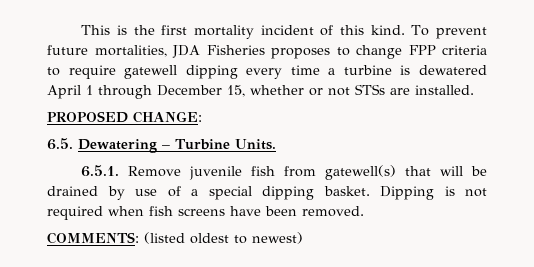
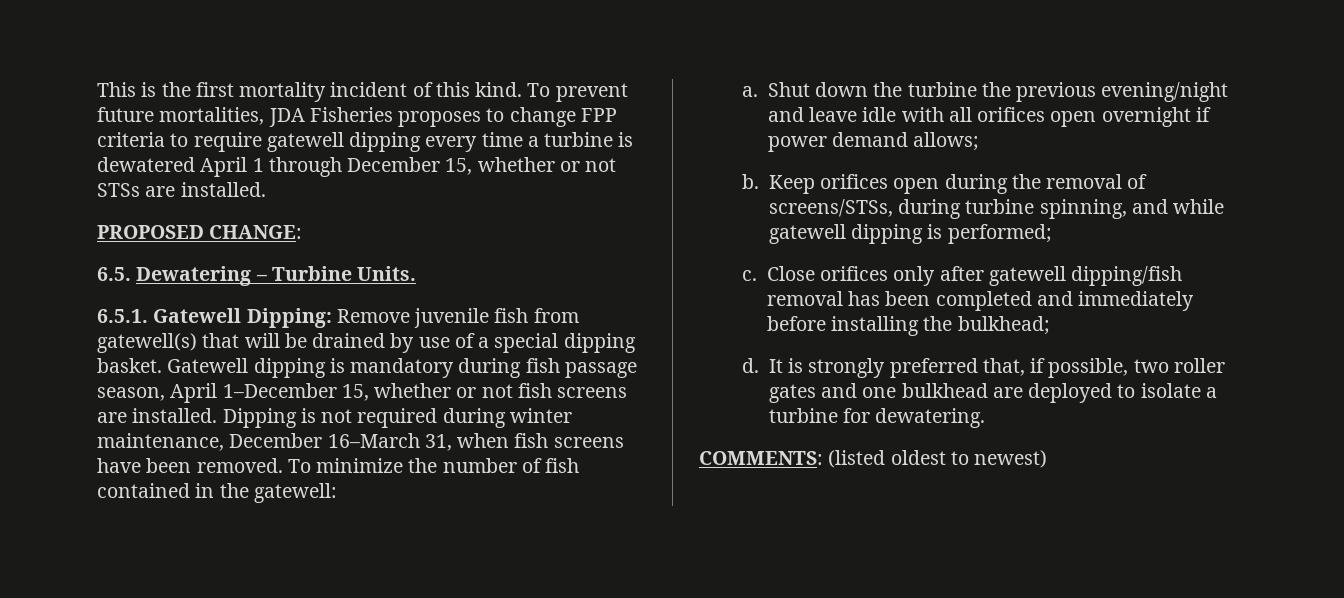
(120, 171) none -> [153,308,332,328] Gatewell Dipping:
[380,186,487,200] [47,206,103,220] Dipping is not required -> [167,358,637,378] [97,383,628,403] [97,408,572,428] [97,433,452,451] Gatewell dipping is mandatory during fish passage season, April 1–December 15, whether or not fish screens are installed. Dipping is not required during winter maintenance, December 16–March 31,
(364, 211) none -> [287,458,580,473] [97,483,337,503] [742,82,1229,102] [767,107,1212,127] [767,132,980,152] [742,174,1148,194] [768,199,1225,219] [768,224,1052,244] [742,266,1183,286] [766,291,1195,311] [766,316,1050,336] [742,358,1226,378] [768,383,1218,403] [768,408,986,428] To minimize the number of fish contained in the gatewell: // a. Shut down the turbine the previous evening/night and leave idle with all orifices open overnight if power demand allows; // b. Keep orifices open during the removal of screens/STSs, during turbine spinning, and while gatewell dipping is performed; // c. Close orifices only after gatewell dipping/fish removal has been completed and immediately before installing the bulkhead; // d. It is strongly preferred that, if possible, two roller gates and one bulkhead are deployed to isolate a turbine for dewatering.

